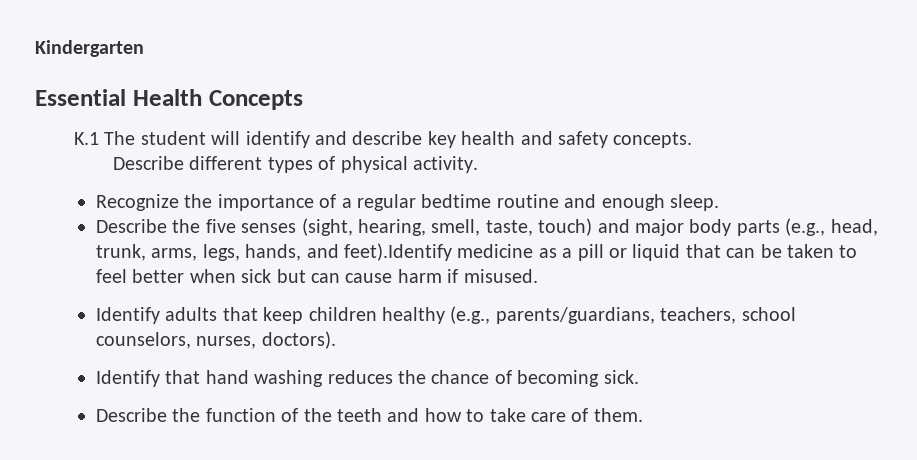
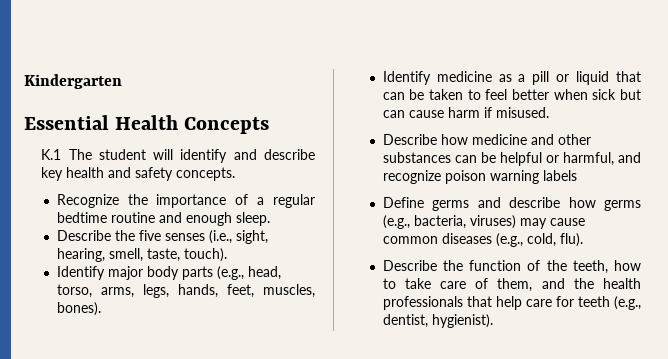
[112,156,478,173] // Describe different types of physical activity. -> (236, 174) none
[301,218,353,236] (sight, -> [208,230,268,244] (i.e., sight,
[538,218,630,236] touch) and -> [183,248,227,262] [56,266,105,280] touch). // Identify
[95,244,146,261] trunk, -> [56,284,92,298] torso,
[306,243,452,261] and feet).Identify -> [226,284,316,298] [56,302,101,316] [382,71,431,85] feet, muscles, bones). // Identify
[95,306,796,324] [95,331,336,349] [95,370,639,387] Identify adults that keep children healthy (e.g., parents/guardians, teachers, school counselors, nurses, doctors). // Identify that hand washing reduces the chance of becoming sick. -> [382,134,591,145] [382,152,641,166] [382,170,577,184] [382,197,641,211] [382,215,585,229] [382,233,583,247] Describe how medicine and other substances can be helpful or harmful, and recognize poison warning labels // Define germs and describe how germs (e.g., bacteria, viruses) may cause common diseases (e.g., cold, flu).
[336,408,420,422] teeth and -> [572,260,608,274] teeth,
[593,408,643,422] them. -> [497,278,641,292] [382,296,641,310] [382,314,493,328] them, and the health professionals that help care for teeth (e.g., dentist, hygienist).

